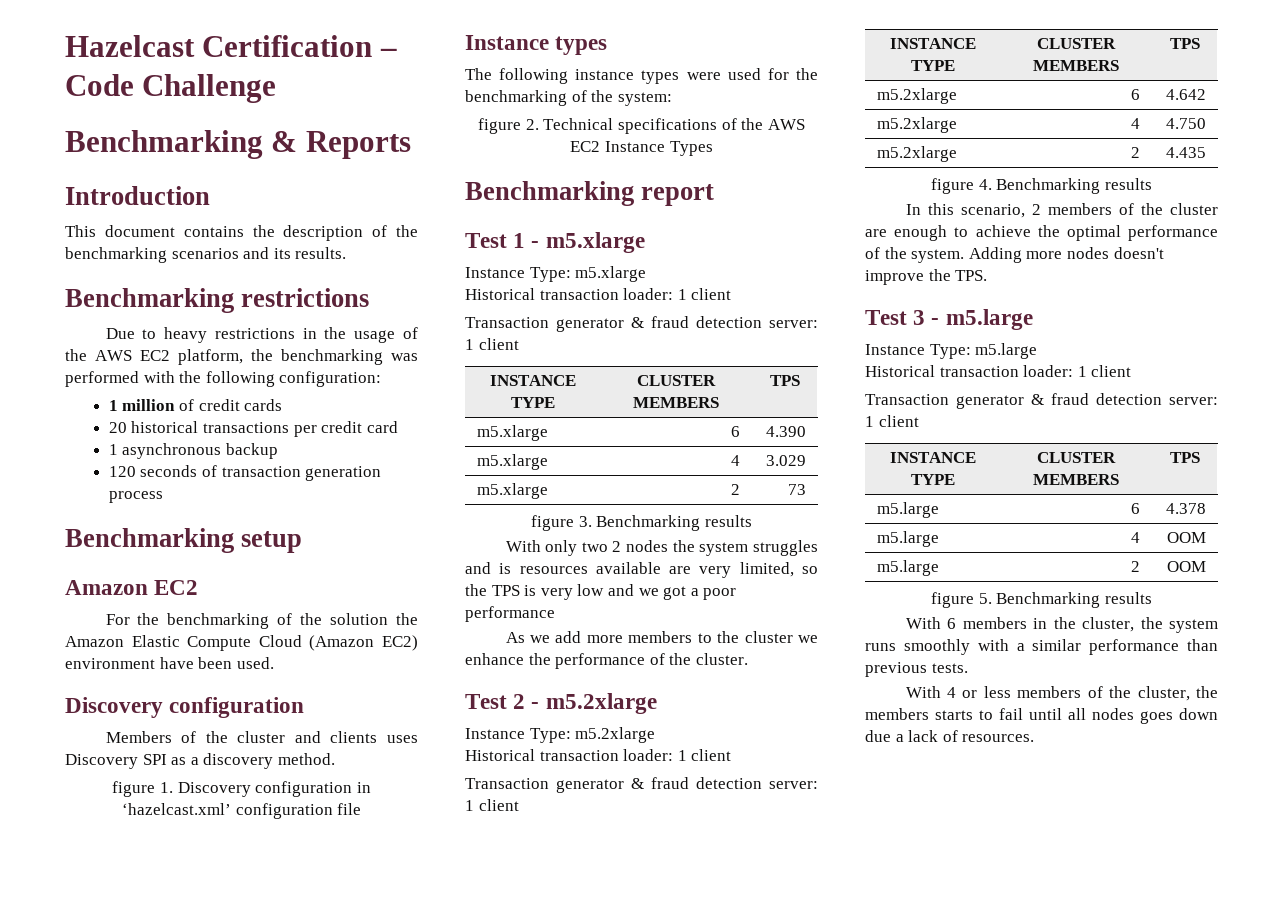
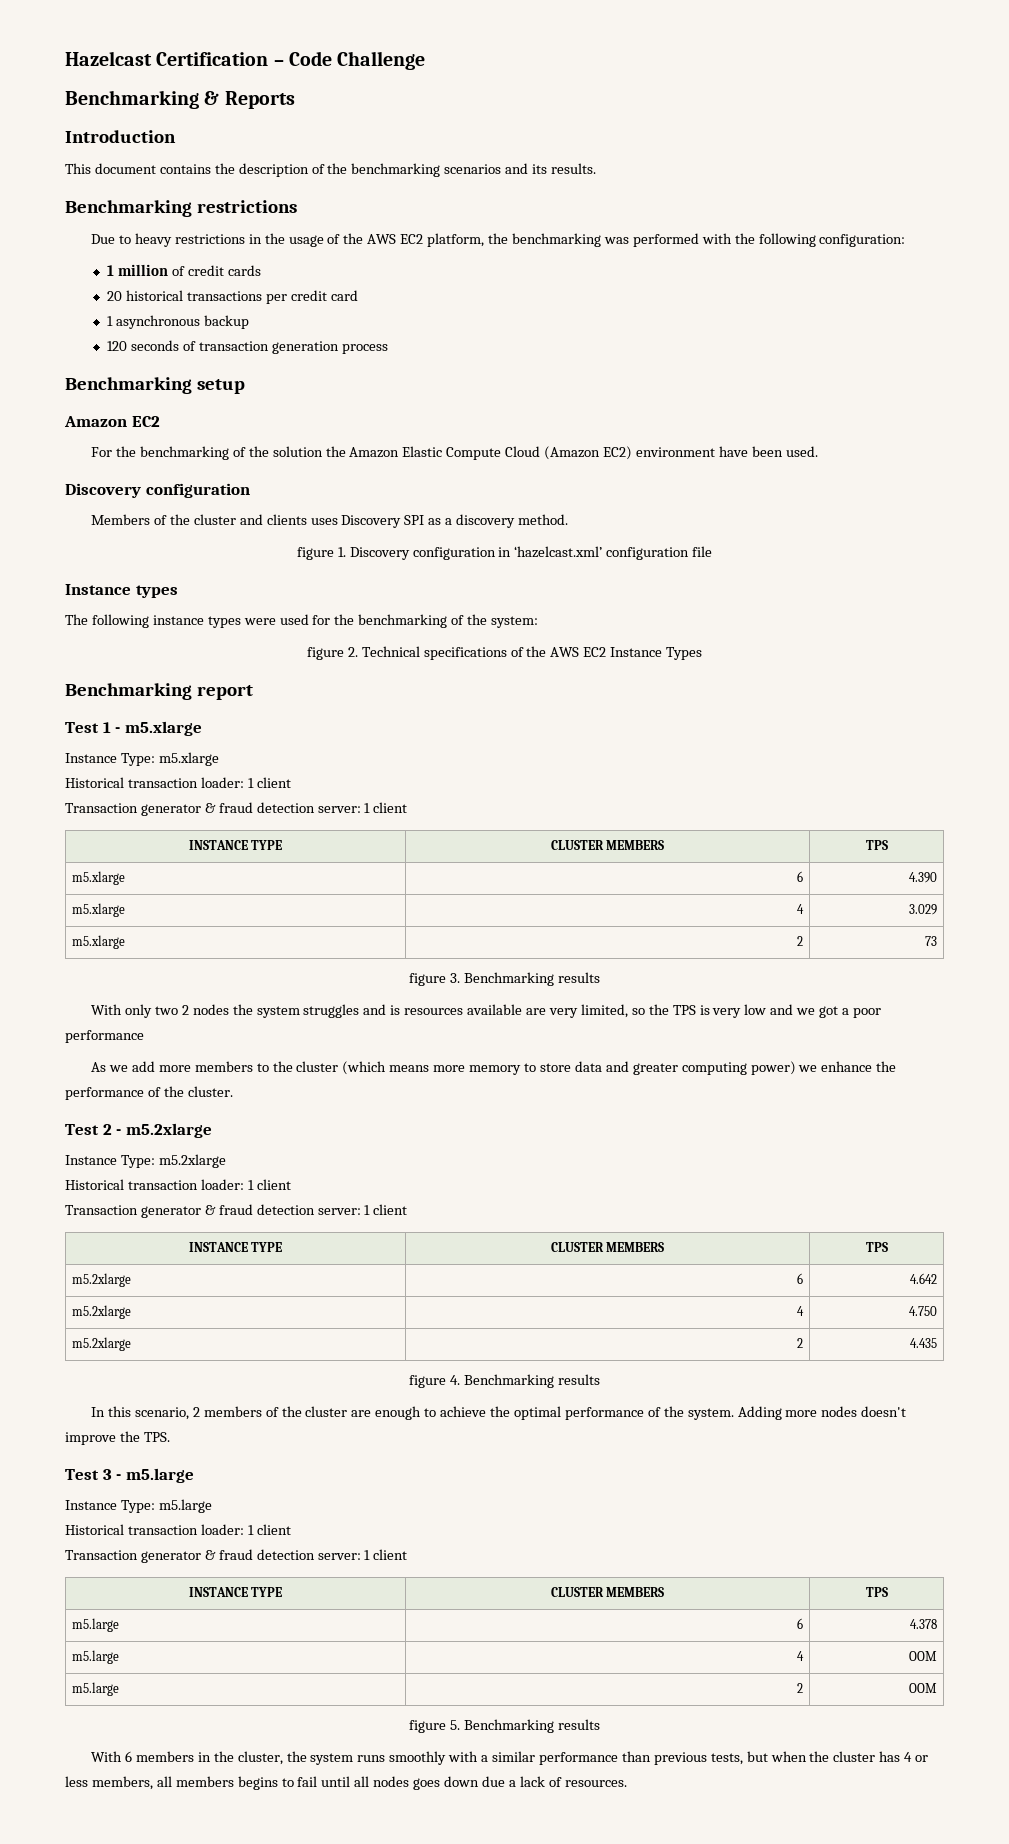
(793, 637) none -> [342,1061,796,1075] (which means more memory to store data and greater computing power)
[931,663,968,673] [905,686,1218,701] [865,708,973,720] tests. // With 4 or less members of the cluster, the members starts -> [710,1751,929,1765] [65,1776,278,1790] tests, but when the cluster has 4 or less members, all members begins

